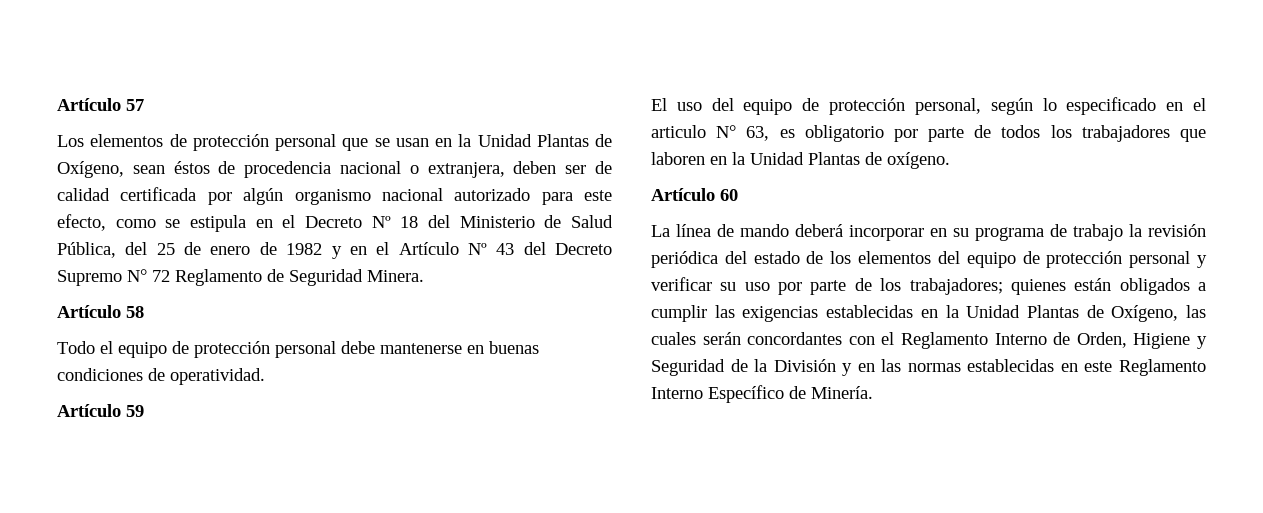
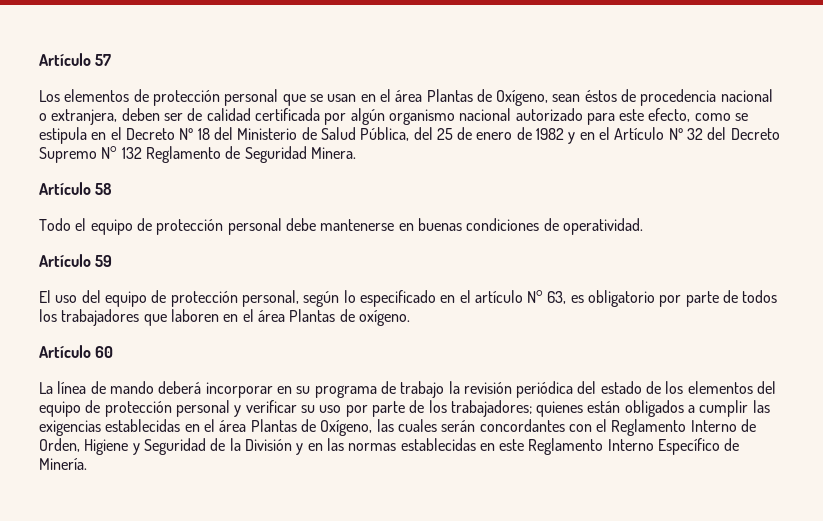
[458,134,532,147] la Unidad -> [379,89,423,102] el área
[496,243,515,255] 43 -> [687,128,704,140] 32
[152,270,170,282] 72 -> [121,147,142,159] 132
[651,125,706,138] articulo -> [474,290,523,303] artículo
[732,152,804,165] la Unidad -> [242,309,285,322] el área
[945,305,1021,318] la Unidad -> [203,419,247,432] el área

